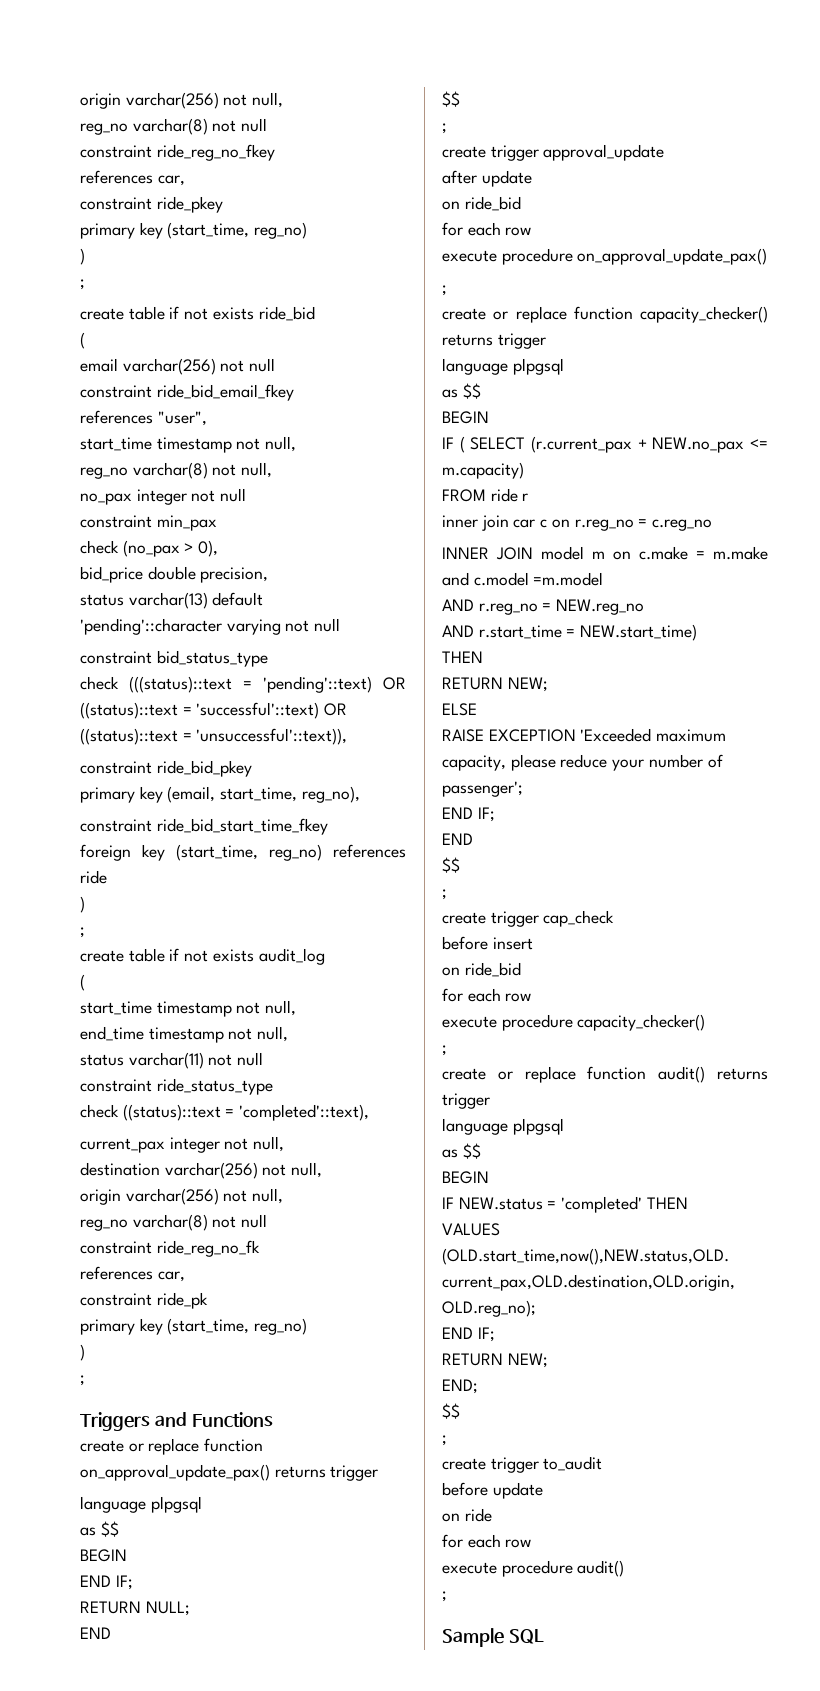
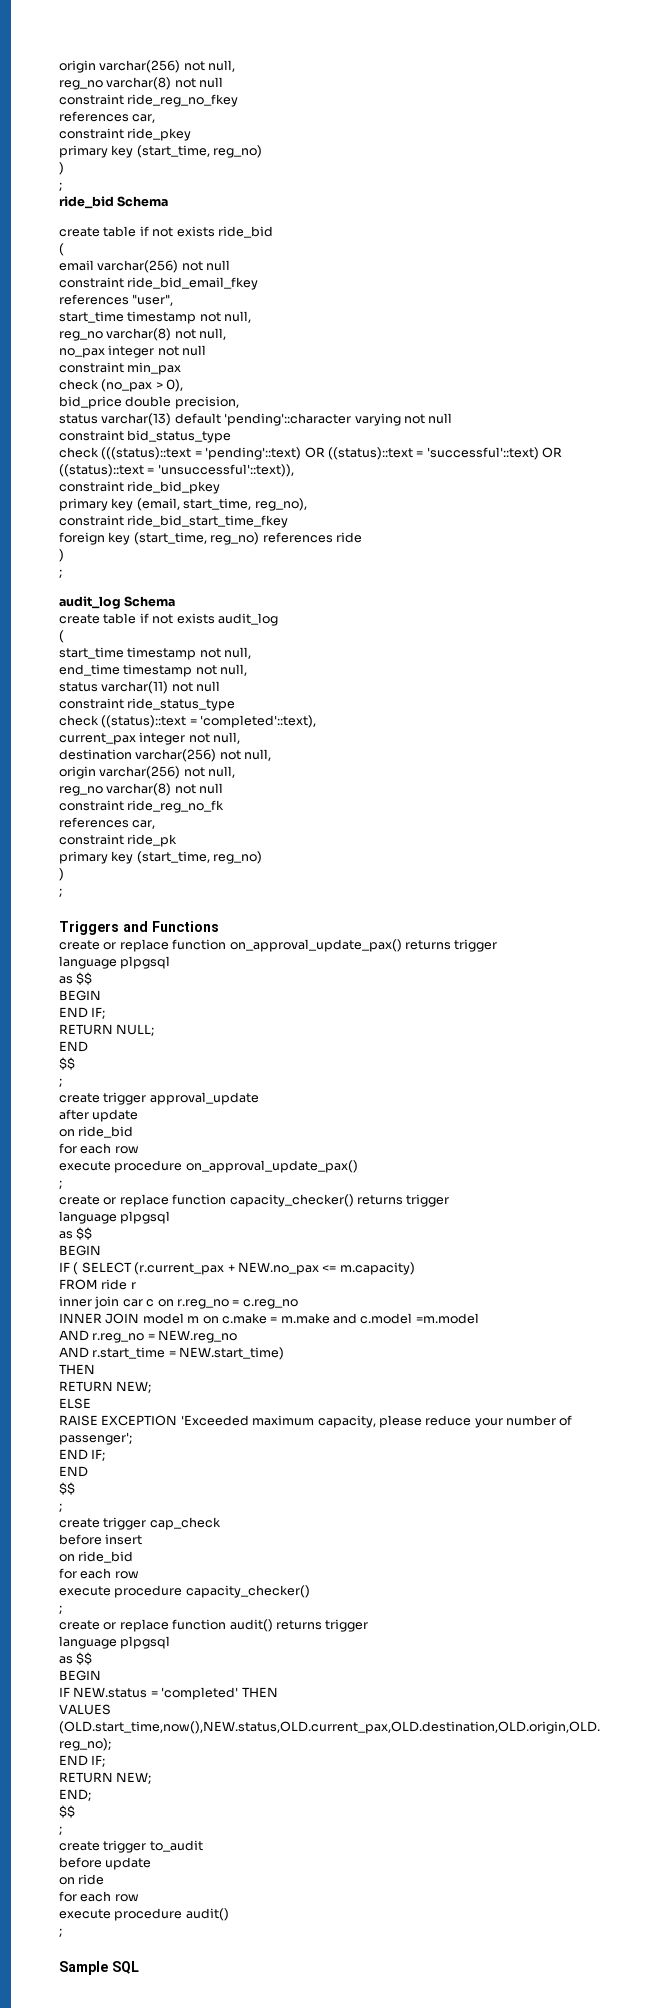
(85, 284) none -> [59,196,169,209] // ride_bid Schema
(85, 932) none -> [59,596,176,609] // audit_log Schema

